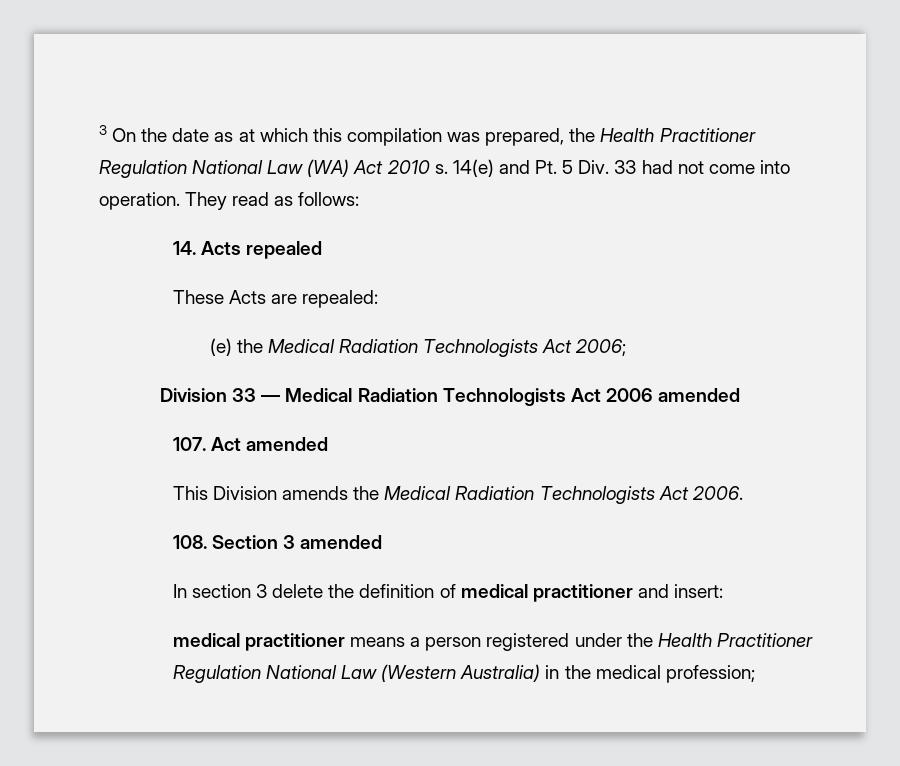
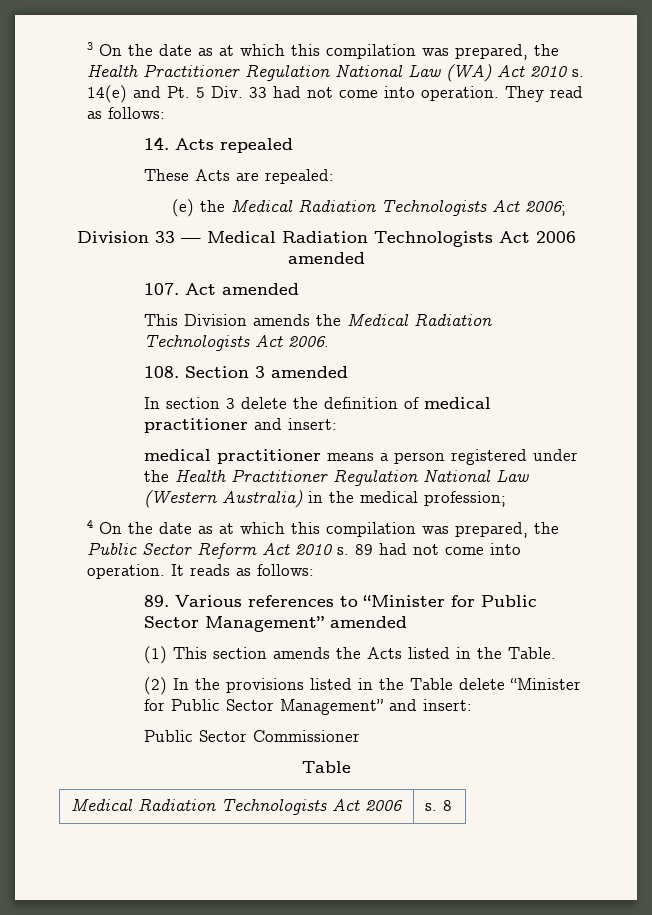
(755, 674) none -> [87,520,560,538] [87,542,522,559] [87,564,315,579] [143,595,537,607] [143,616,407,632] [143,646,556,664] [143,677,581,695] [143,699,472,715] [143,730,360,742] [301,761,351,773] [71,798,404,815] [425,800,453,811] // 4 On the date as at which this compilation was prepared, the Public Sector Reform Act 2010 s. 89 had not come into operation. It reads as follows: // 89. Various references to “Minister for Public Sector Management” amended // (1) This section amends the Acts listed in the Table. // (2) In the provisions listed in the Table delete “Minister for Public Sector Management” and insert: // Public Sector Commissioner // Table // Medical Radiation Technologists Act 2006 | s. 8

